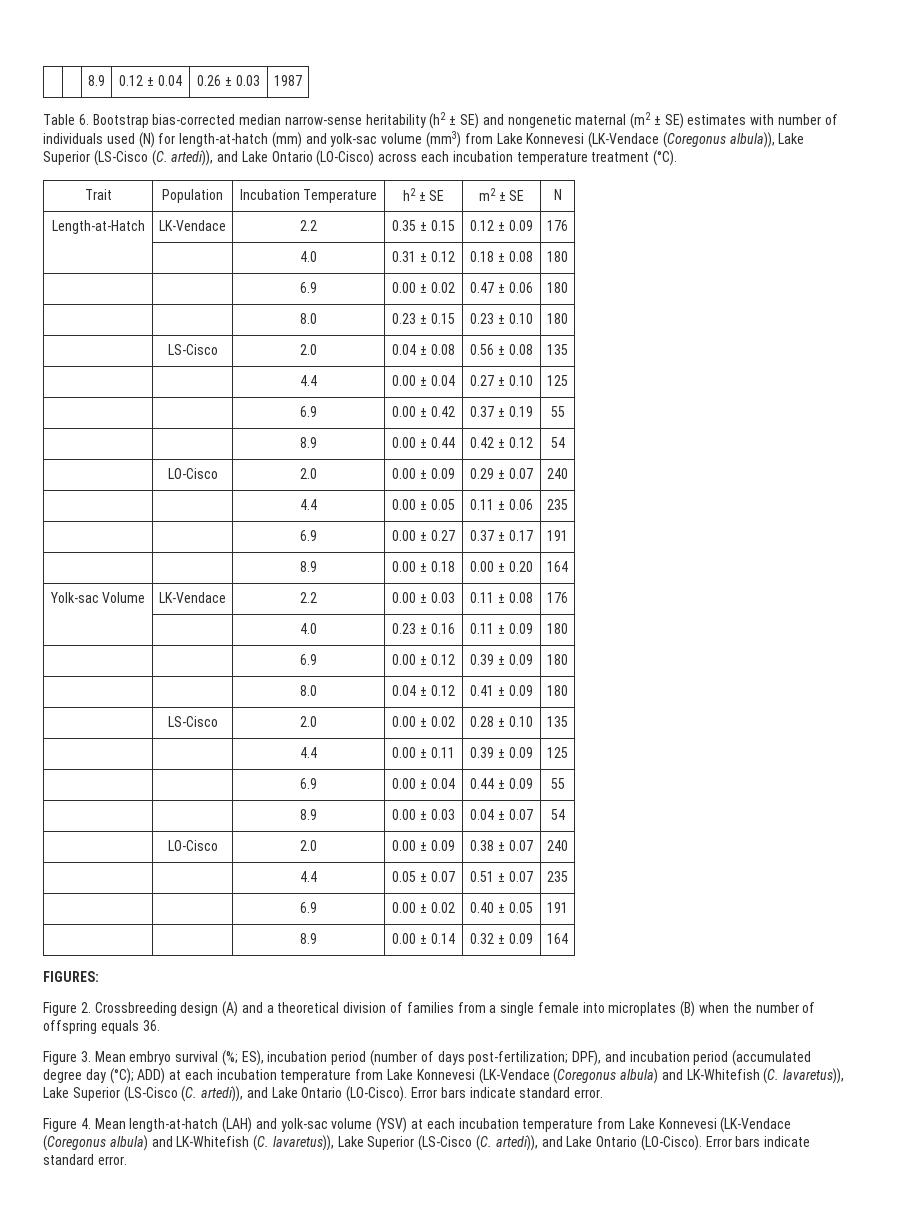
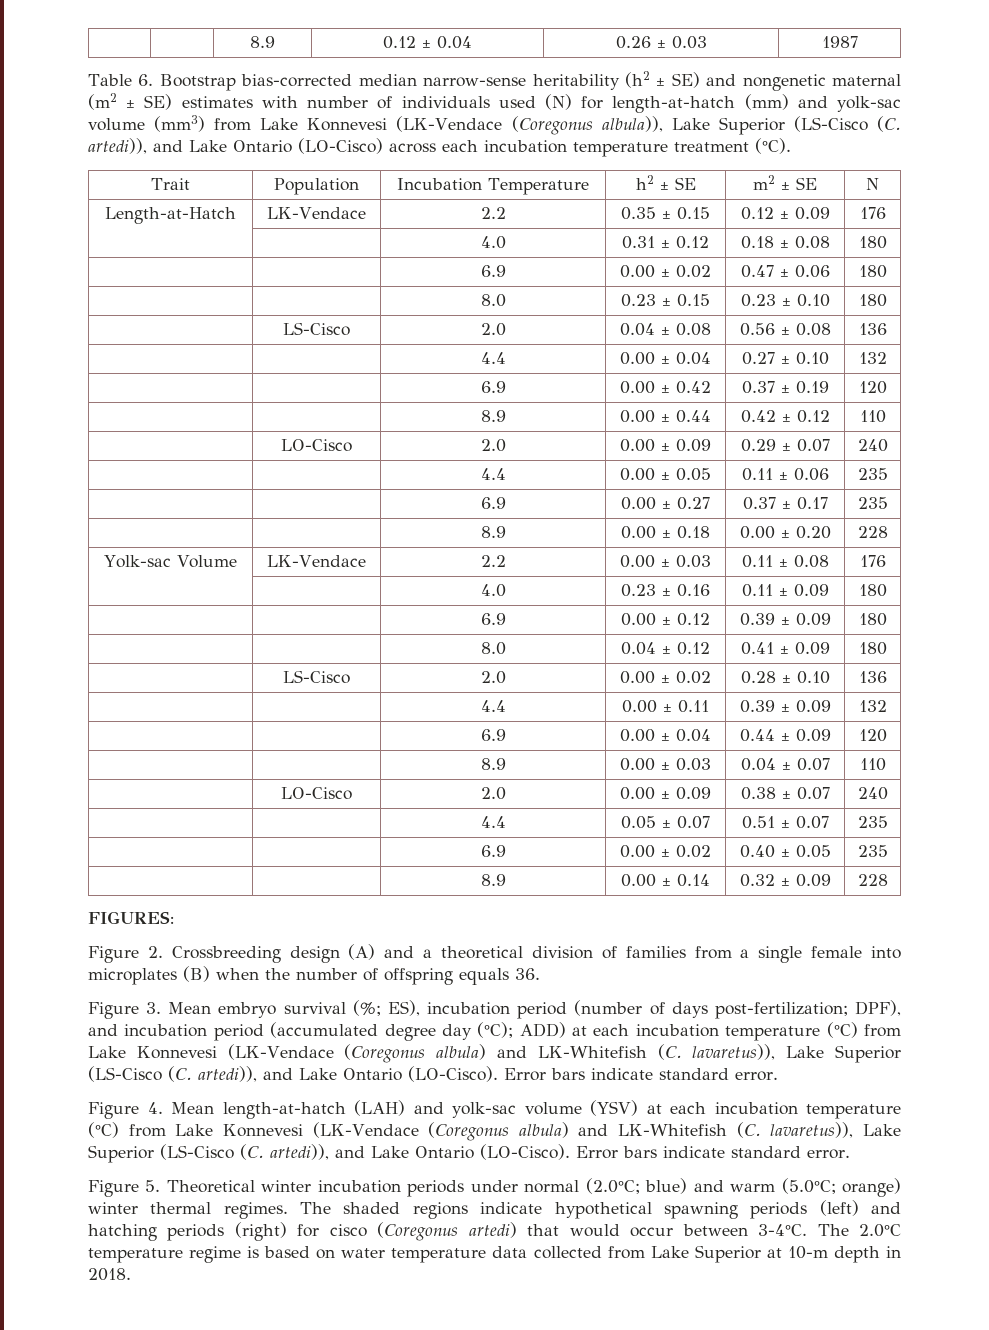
[547,344,568,355] 135 -> [858,323,887,335] 136
[547,375,568,386] 125 -> [858,352,887,364] 132
[550,406,565,417] 55 -> [858,381,887,394] 120
[550,437,565,448] 54 -> [859,410,886,423] 110
[547,530,568,541] 191 -> [857,497,888,509] 235
[547,561,568,572] 164 -> [857,526,888,538] 228
[547,716,568,727] 135 -> [858,671,887,683] 136
[547,747,568,758] 125 -> [858,700,887,712] 132
[550,778,565,789] 55 -> [858,729,887,742] 120
[550,809,565,820] 54 -> [859,758,886,771] 110
[547,902,568,913] 191 -> [857,845,888,857] 235
[547,933,568,944] 164 -> [857,874,888,886] 228
(352, 1076) none -> [826,1022,858,1038] (°C)
(594, 1125) none -> [88,1122,119,1138] (°C)
(127, 1160) none -> [88,1178,901,1197] [88,1200,902,1219] [88,1222,901,1241] [88,1245,902,1263] [88,1268,131,1281] // Figure 5. Theoretical winter incubation periods under normal (2.0°C; blue) and warm (5.0°C; orange) winter thermal regimes. The shaded regions indicate hypothetical spawning periods (left) and hatching periods (right) for cisco (Coregonus artedi) that would occur between 3-4°C. The 2.0°C temperature regime is based on water temperature data collected from Lake Superior at 10-m depth in 2018.

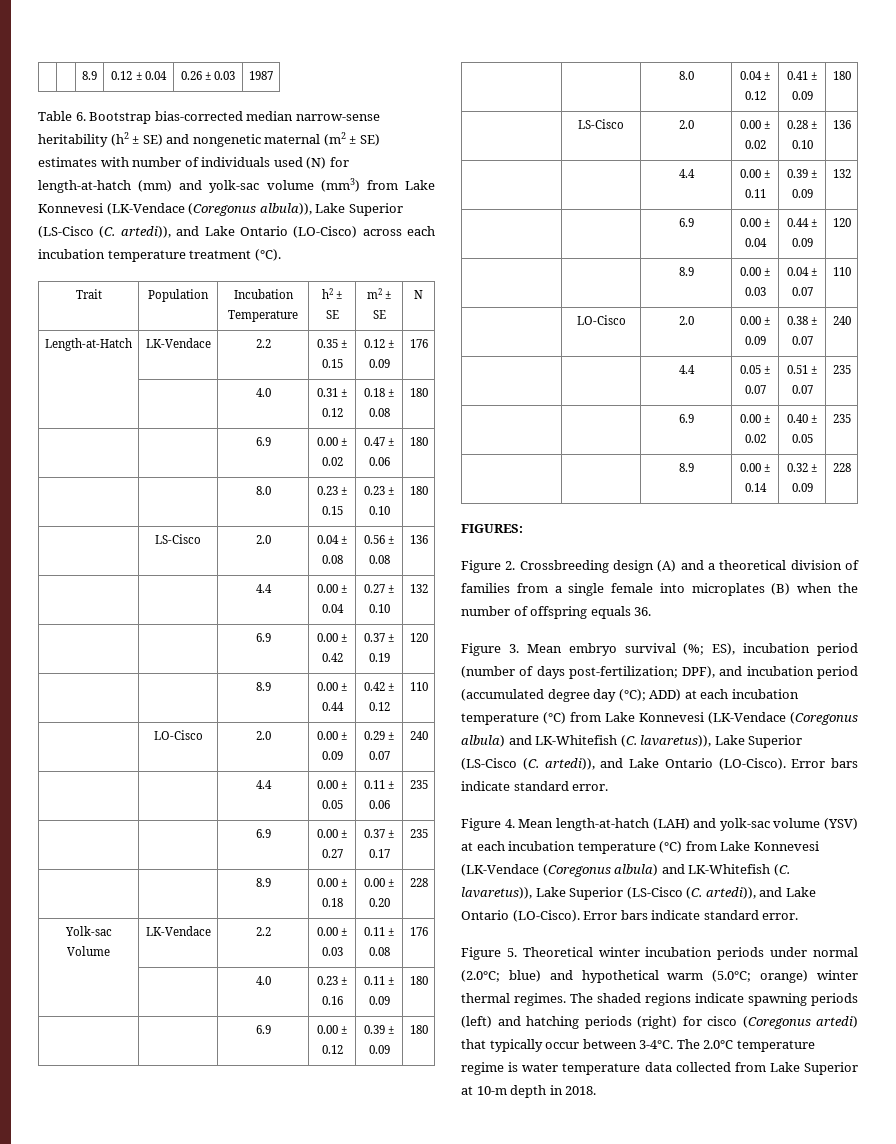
(724, 1186) none -> [581,970,659,983] hypothetical
[554,1202,652,1219] hypothetical -> (744, 998) none
[569,1224,620,1237] would -> [489,1039,543,1052] typically
[264,1246,336,1259] based on -> (519, 1067) none

